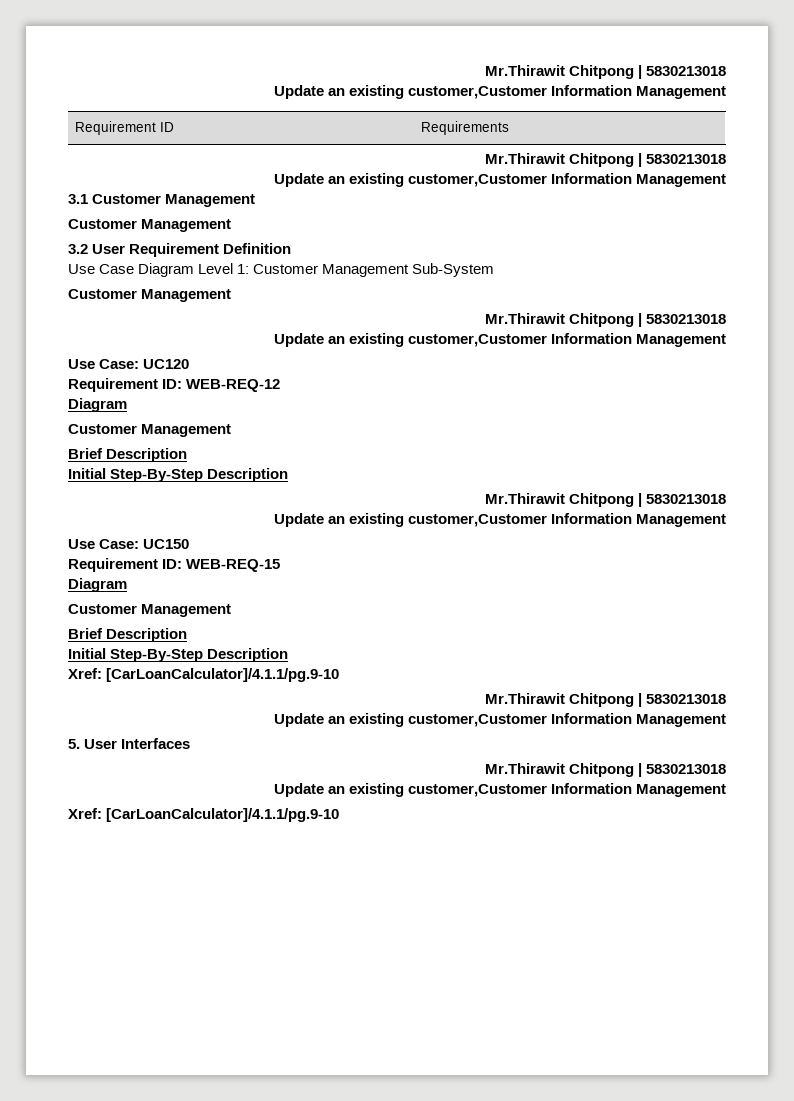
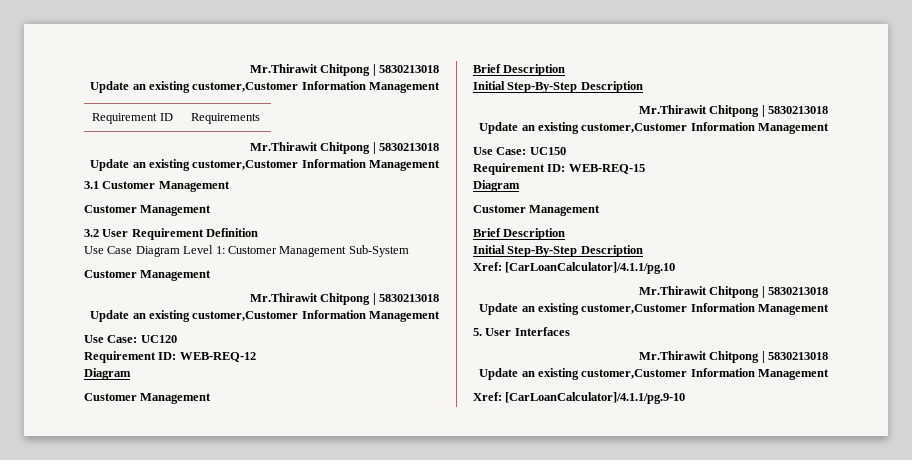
[106,668,340,682] [CarLoanCalculator]/4.1.1/pg.9-10 -> [505,262,676,274] [CarLoanCalculator]/4.1.1/pg.10

